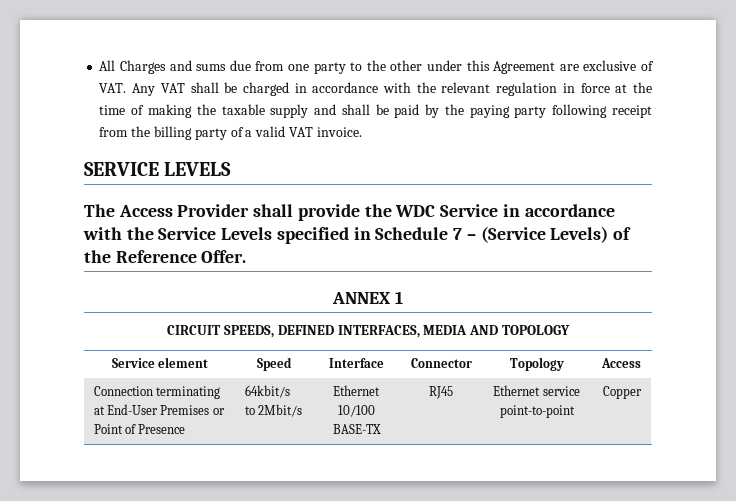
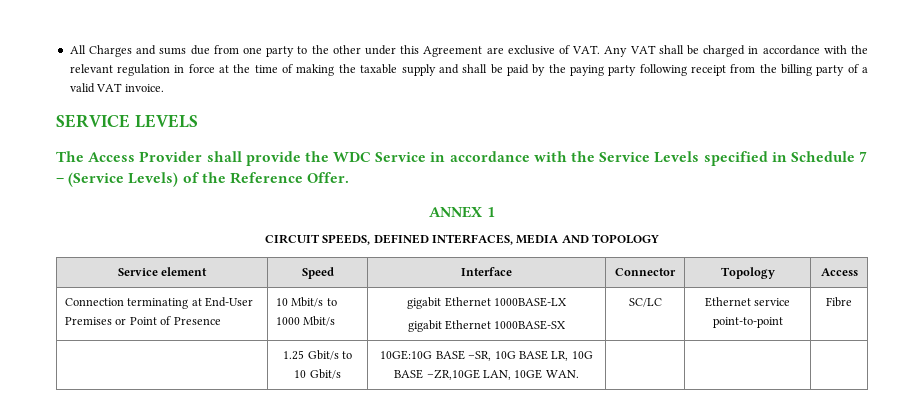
[244,385,290,398] [244,404,302,417] [333,385,380,396] [337,405,375,417] [332,424,381,434] [429,386,453,399] [493,385,580,396] [499,405,575,418] [602,386,642,399] 64kbit/s to 2Mbit/s | Ethernet 10/100 BASE-TX | RJ45 | Ethernet service point-to-point | Copper -> [276,297,337,307] [276,316,336,326] [407,297,567,309] [407,320,567,332] [628,298,662,307] [704,297,791,307] [712,317,783,328] [826,297,852,307] [283,350,352,360] [294,369,341,379] [380,350,593,361] [394,369,579,380] 10 Mbit/s to 1000 Mbit/s | gigabit Ethernet 1000BASE-LX // gigabit Ethernet 1000BASE-SX | SC/LC | Ethernet service point-to-point | Fibre // | 1.25 Gbit/s to 10 Gbit/s | 10GE:10G BASE –SR, 10G BASE LR, 10G BASE –ZR,10GE LAN, 10GE WAN. | | |

